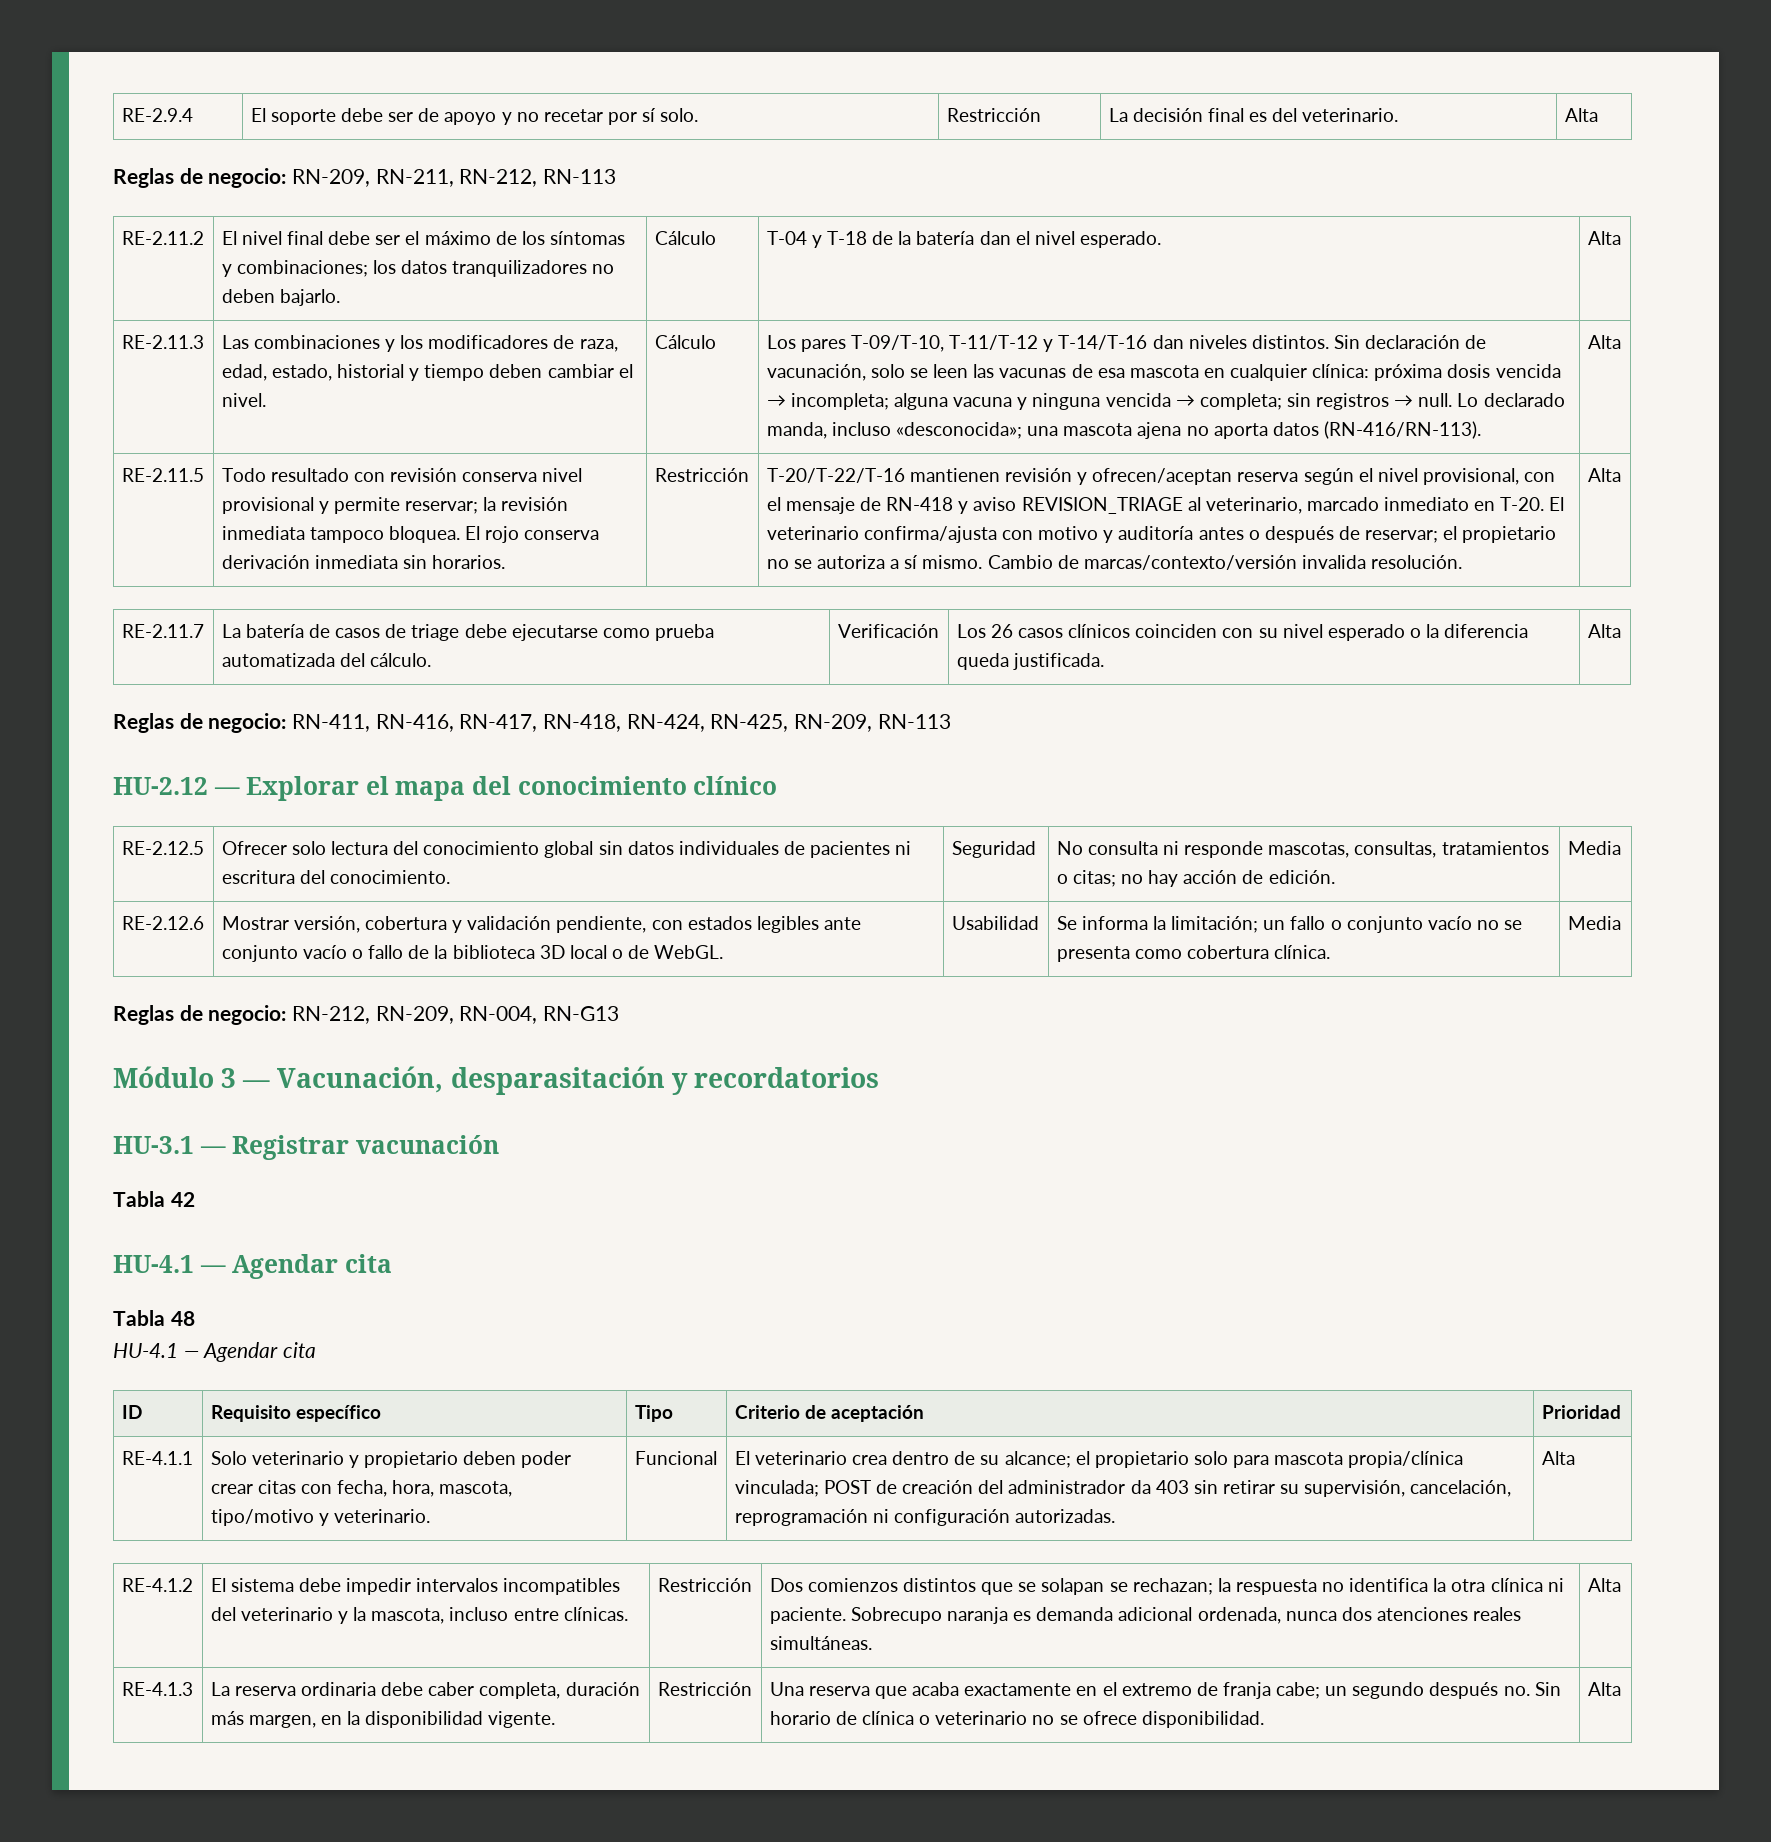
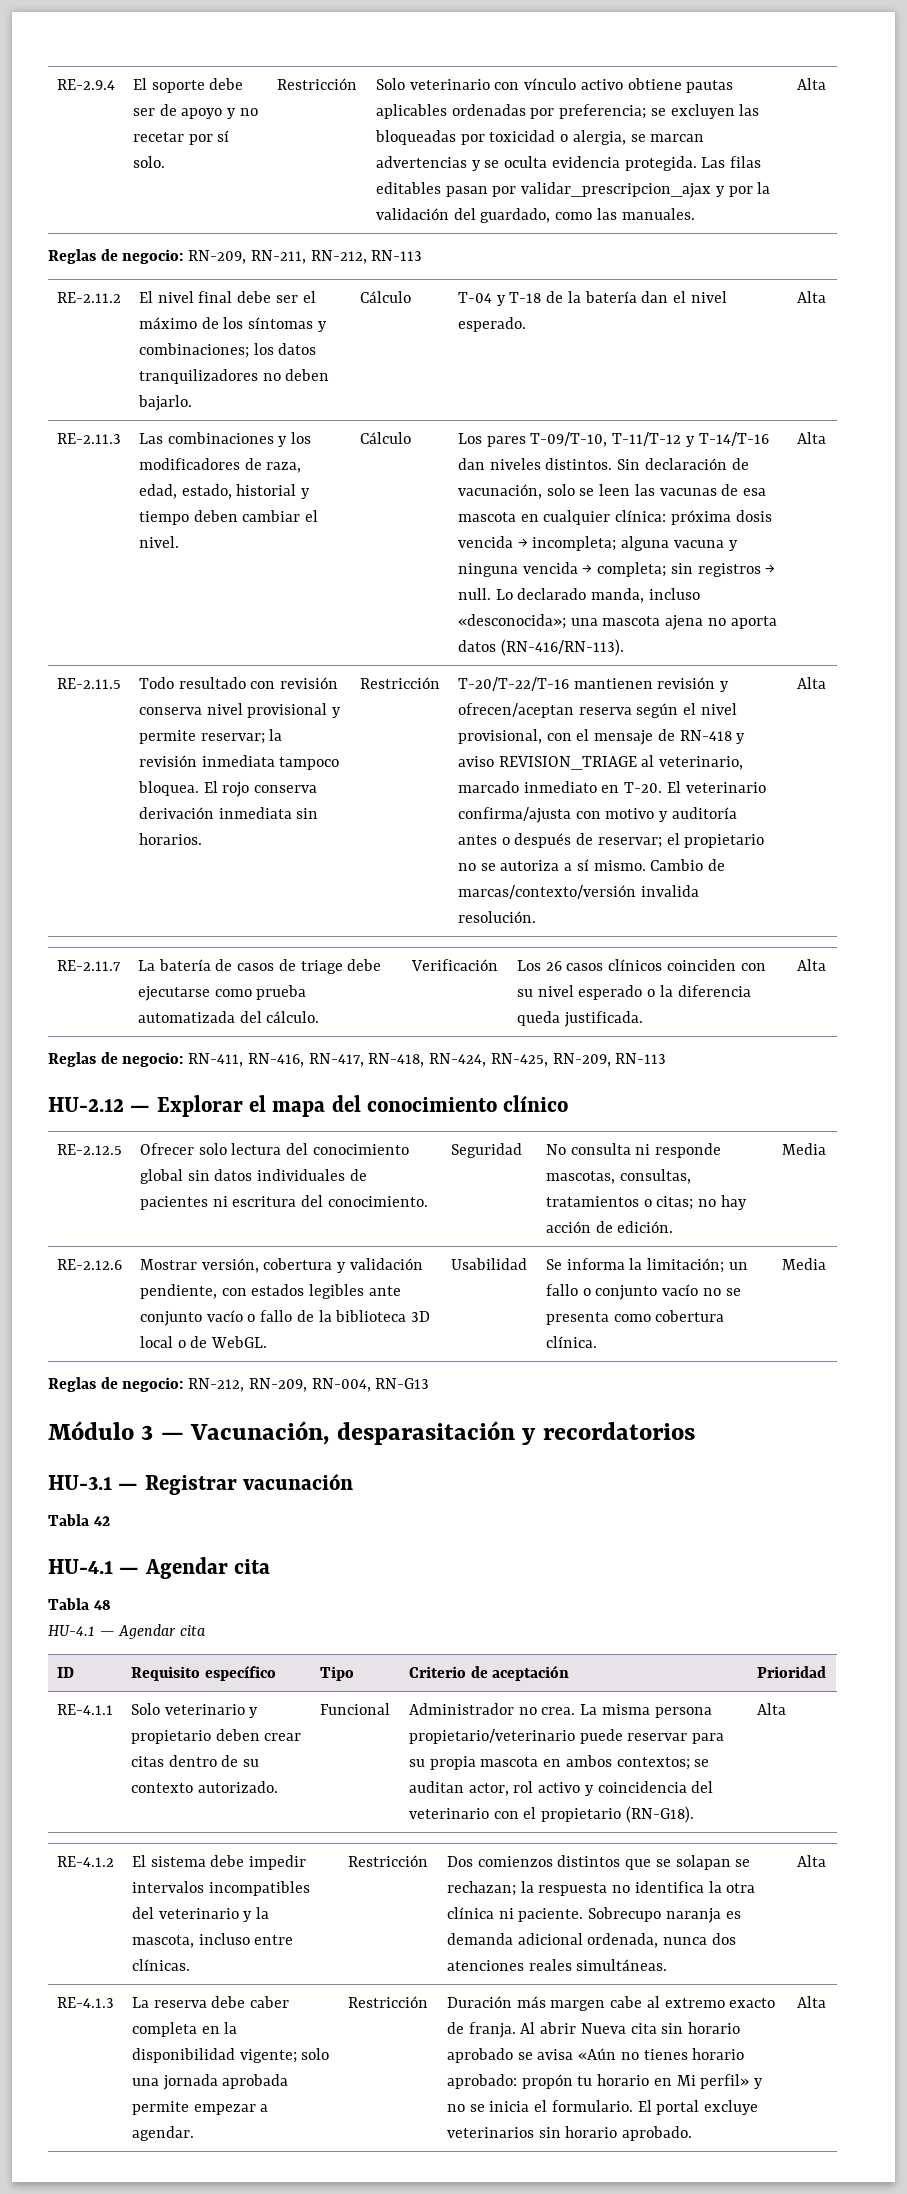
[1108,108,1399,122] La decisión final es del veterinario. -> [375,78,734,93] [375,104,760,119] [374,130,705,145] [375,156,761,171] [375,182,771,198] [375,208,695,223] Solo veterinario con vínculo activo obtiene pautas aplicables ordenadas por preferencia; se excluyen las bloqueadas por toxicidad o alergia, se marcan advertencias y se oculta evidencia protegida. Las filas editables pasan por validar_prescripcion_ajax y por la validación del guardado, como las manuales.
[521,1451,572,1468] poder -> (260, 1735) none
[301,1480,513,1497] [210,1509,431,1526] [634,1451,717,1465] [734,1451,1464,1468] [734,1480,1512,1497] [734,1509,1116,1526] con fecha, hora, mascota, tipo/motivo y veterinario. | Funcional | El veterinario crea dentro de su alcance; el propietario solo para mascota propia/clínica vinculada; POST de creación del administrador da 403 sin retirar su supervisión, cancelación, reprogramación ni configuración autorizadas. -> [168,1755,260,1767] [130,1781,278,1793] [319,1703,390,1715] [408,1703,712,1718] [408,1729,725,1744] [408,1755,710,1770] [408,1781,714,1796] [408,1806,694,1823] dentro de su contexto autorizado. | Funcional | Administrador no crea. La misma persona propietario/veterinario puede reservar para su propia mascota en ambos contextos; se auditan actor, rol activo y coincidencia del veterinario con el propietario (RN-G18).
[301,1682,377,1696] ordinaria -> (207, 2004) none
[479,1682,640,1699] [210,1711,556,1728] [657,1682,752,1696] [769,1682,1561,1699] [769,1711,1264,1728] completa, duración más margen, en la disponibilidad vigente. | Restricción | Una reserva que acaba exactamente en el extremo de franja cabe; un segundo después no. Sin horario de clínica o veterinario no se ofrece disponibilidad. -> [131,2022,238,2037] [131,2048,330,2063] [131,2074,289,2090] [131,2101,269,2115] [131,2126,194,2141] [347,1996,428,2008] [446,1996,776,2011] [446,2022,740,2038] [446,2048,745,2063] [446,2074,763,2089] [446,2100,758,2115] [446,2126,693,2141] completa en la disponibilidad vigente; solo una jornada aprobada permite empezar a agendar. | Restricción | Duración más margen cabe al extremo exacto de franja. Al abrir Nueva cita sin horario aprobado se avisa «Aún no tienes horario aprobado: propón tu horario en Mi perfil» y no se inicia el formulario. El portal excluye veterinarios sin horario aprobado.

